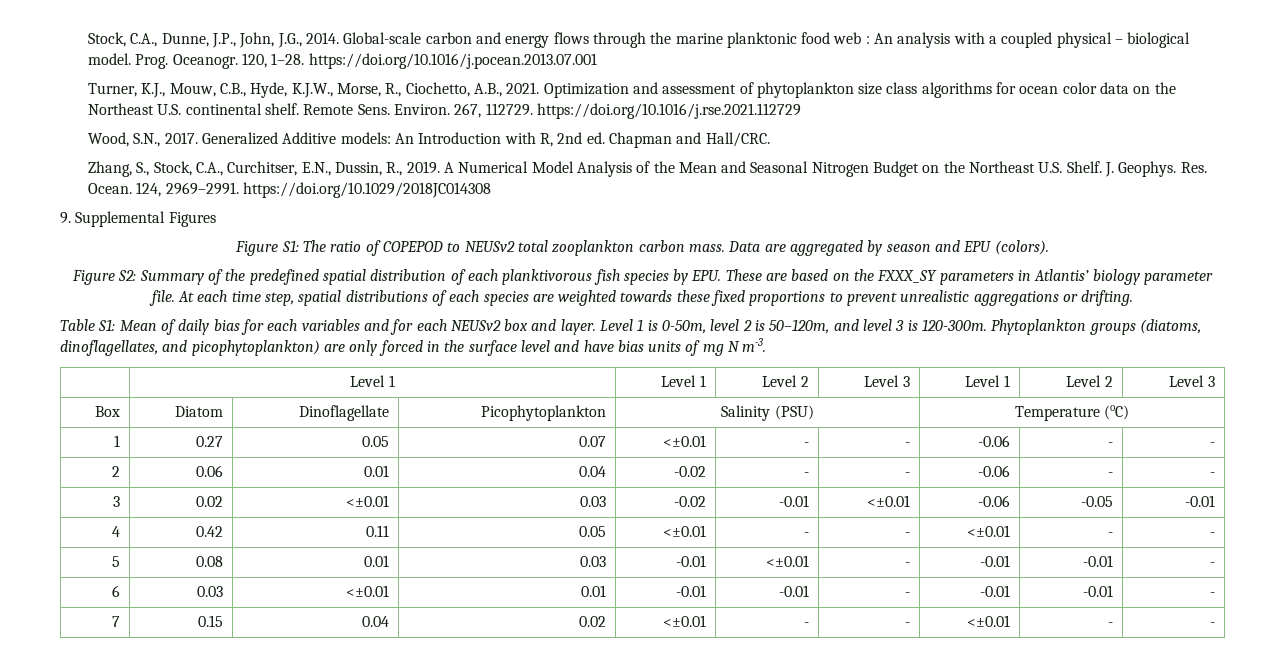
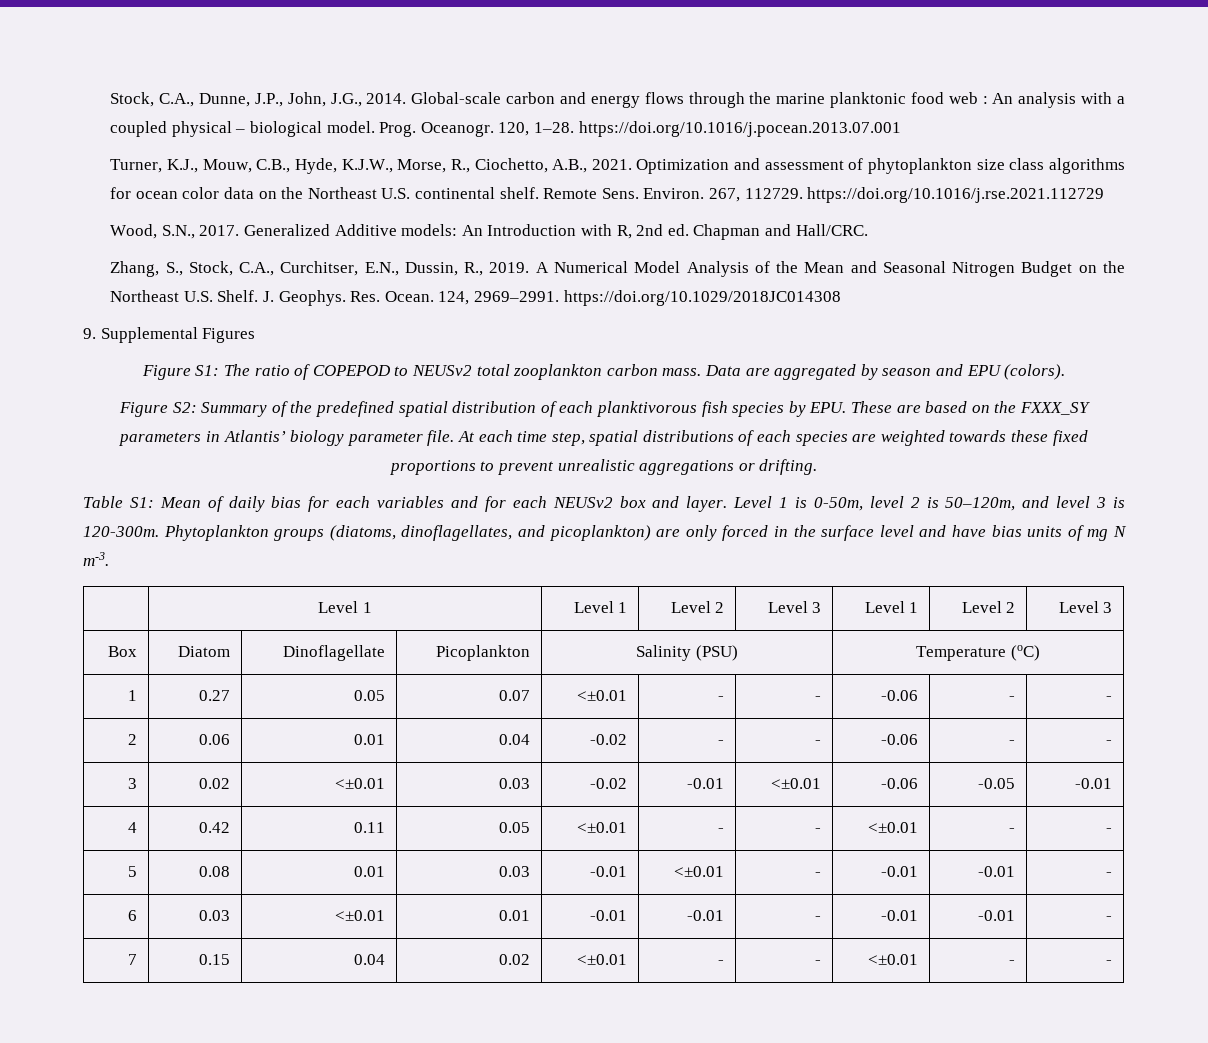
[191,340,320,356] picophytoplankton) -> [549,525,651,541] picoplankton)
[480,405,606,421] Picophytoplankton -> [436,645,531,661] Picoplankton

